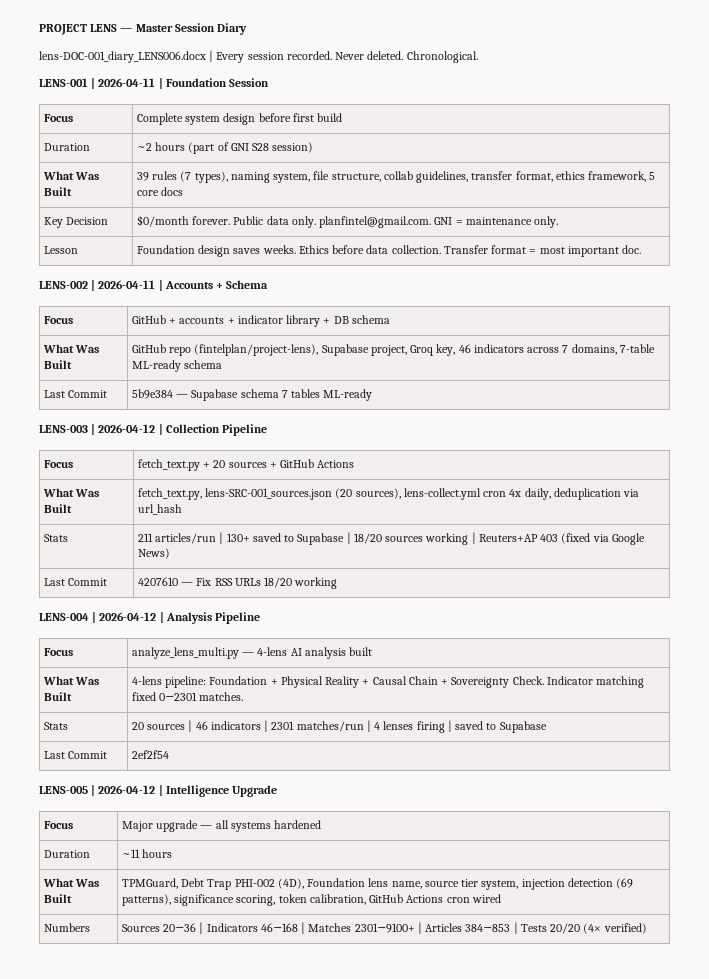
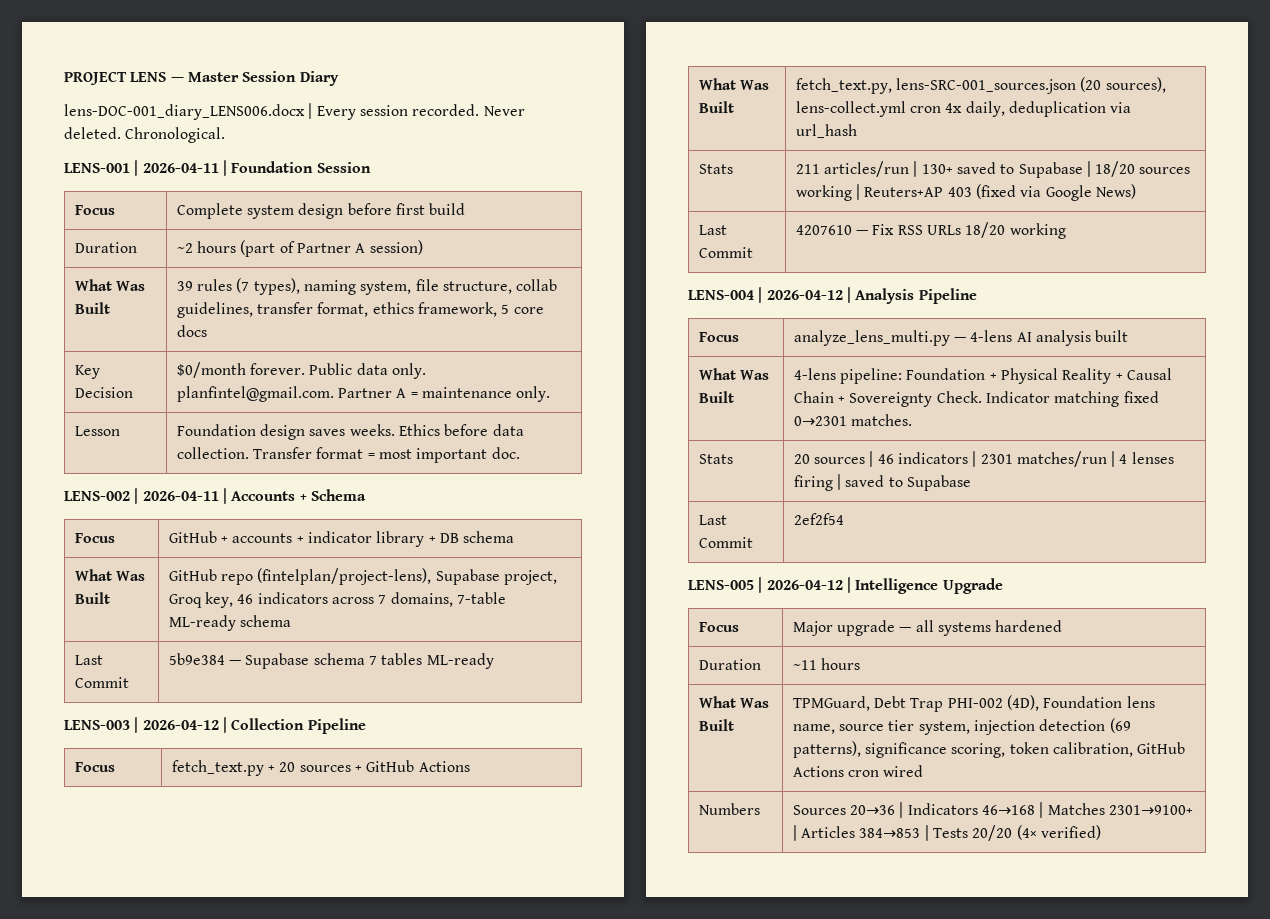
[230,143,270,151] GNI S28 -> [296,243,366,253] Partner A
[434,217,453,225] GNI -> [337,388,407,398] Partner A

